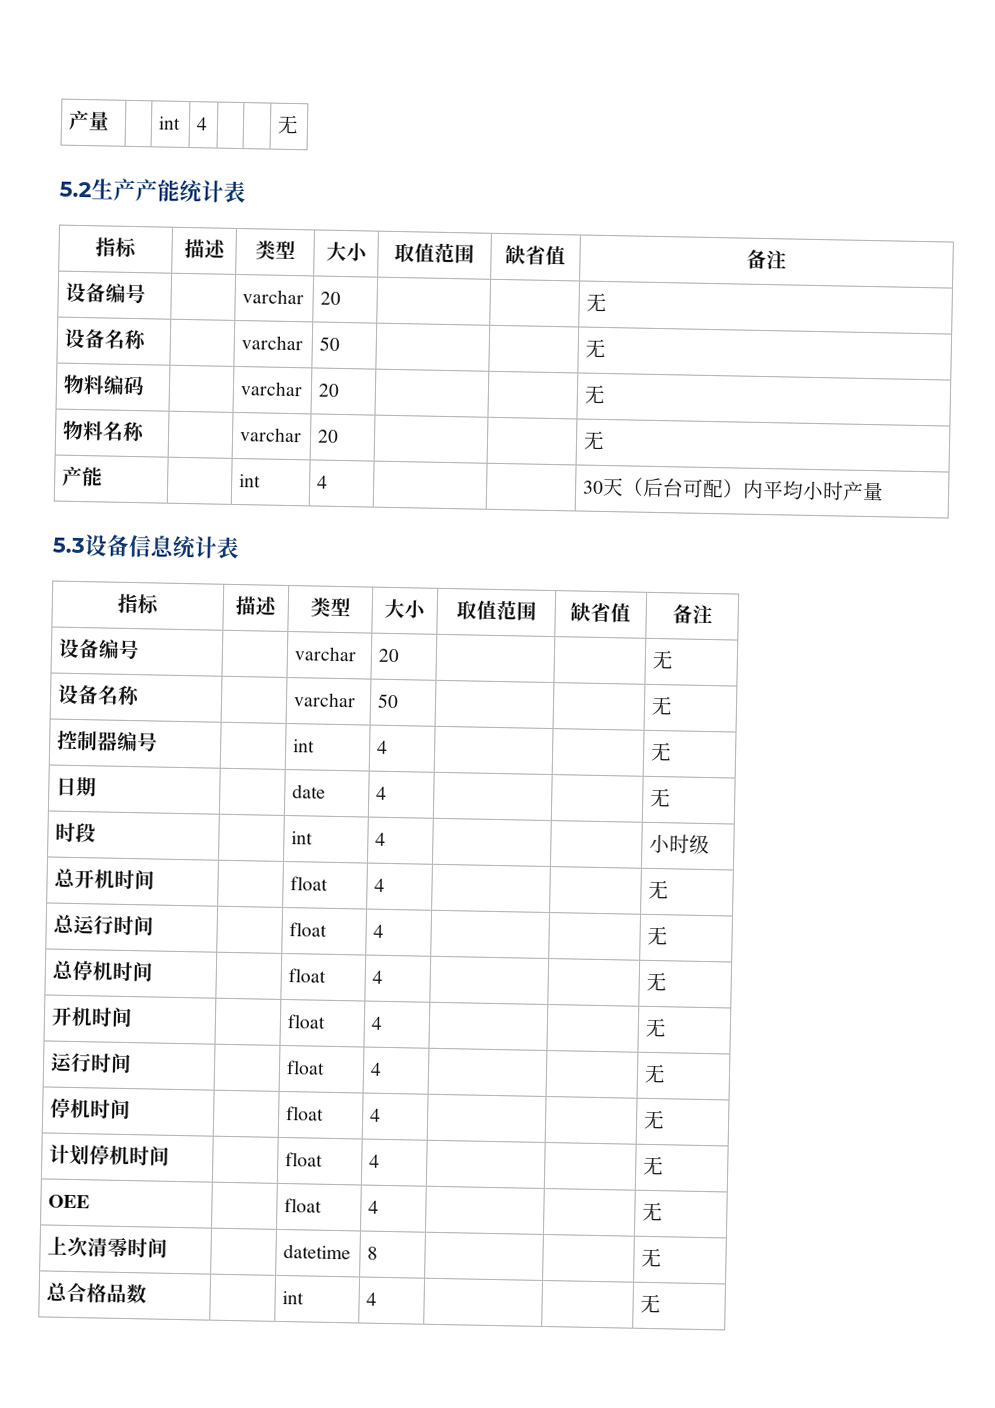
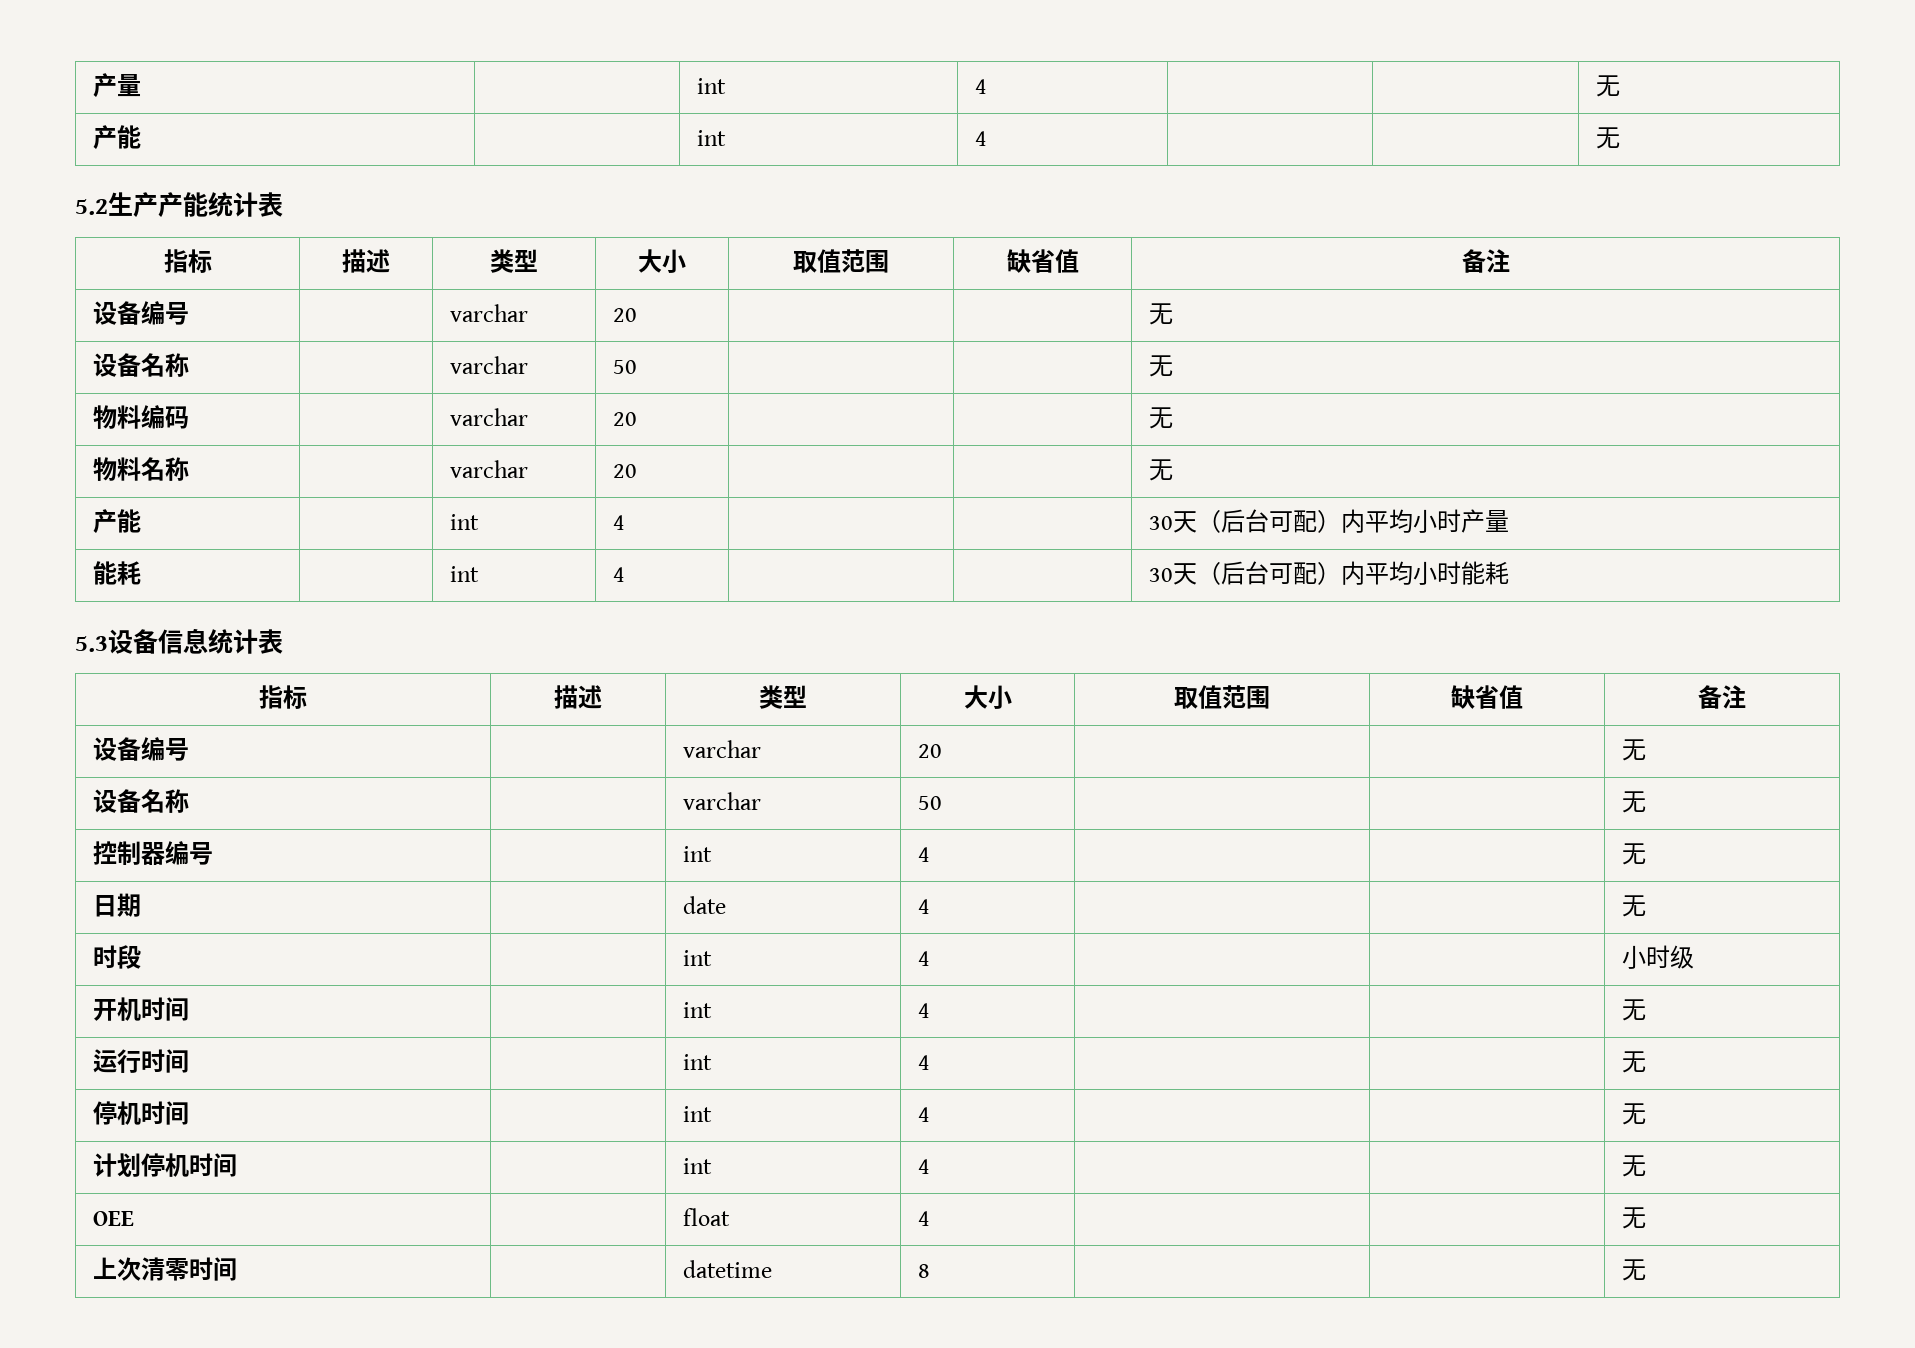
(300, 124) none -> [93,125,142,150] [697,130,727,146] [975,131,988,146] [1596,127,1621,149] // 产能 | | int | 4 | | | 无
(885, 491) none -> [93,561,142,585] [450,566,480,582] [613,567,626,582] [1149,561,1510,585] // 能耗 | | int | 4 | | | 30天（后台可配）内平均小时能耗
[54,868,156,890] [290,876,329,891] [374,878,386,892] [648,879,670,900] [53,914,155,936] [289,922,328,937] [373,924,385,938] [647,925,669,946] [52,959,155,982] [288,968,327,983] [372,970,384,984] [646,971,668,992] [51,1006,134,1028] [287,1014,327,1029] 总开机时间 | | float | 4 | | | 无 // 总运行时间 | | float | 4 | | | 无 // 总停机时间 | | float | 4 | | | 无 // 开机时间 | | float -> [93,997,190,1021] [683,1002,713,1018] 开机时间 | | int
[286,1060,326,1075] float -> [683,1054,713,1070] int
[286,1106,325,1121] float -> [683,1106,713,1122] int
[285,1152,324,1167] float -> [683,1158,713,1174] int
[46,1282,148,1304] [282,1291,305,1305] [366,1292,378,1306] [640,1293,662,1314] // 总合格品数 | | int | 4 | | | 无 -> (1647, 1270) none

